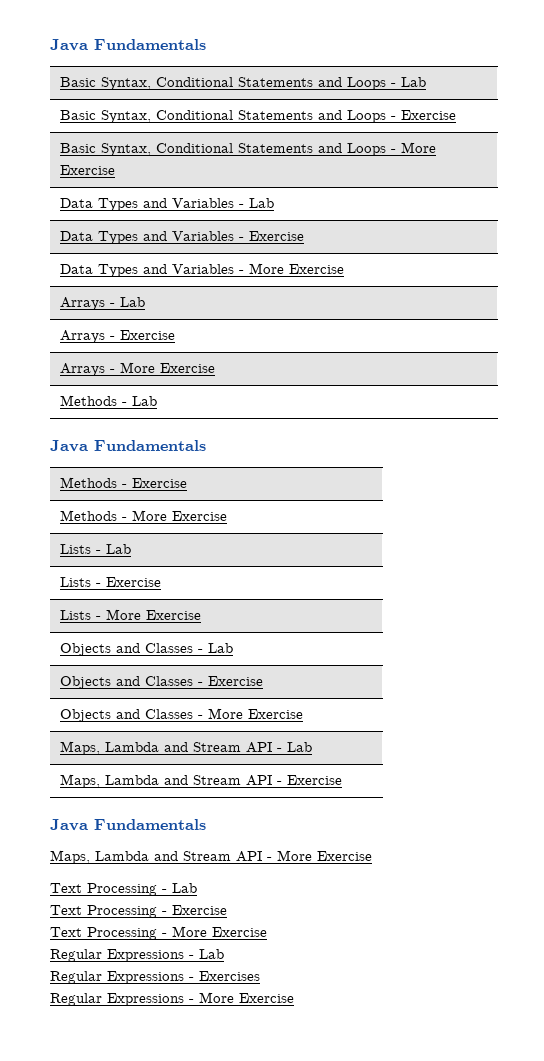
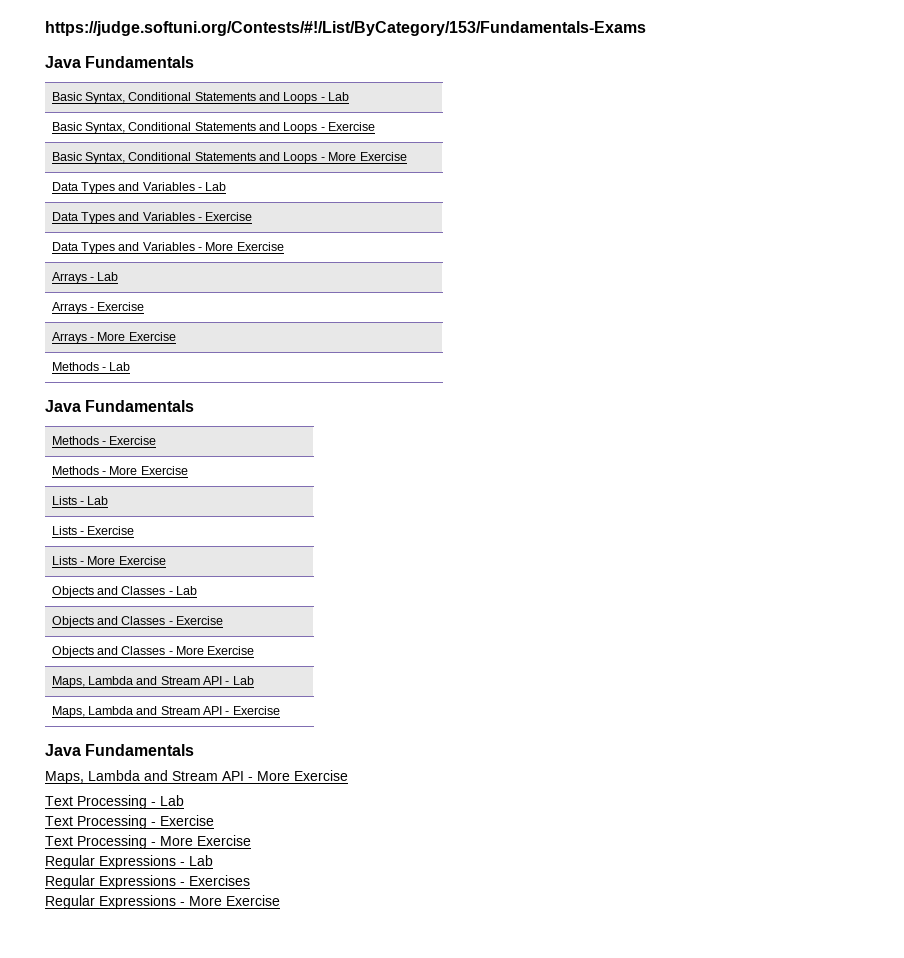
(50, 45) none -> [45,21,646,36] https://judge.softuni.org/Contests/#!/List/ByCategory/153/Fundamentals-Exams //

